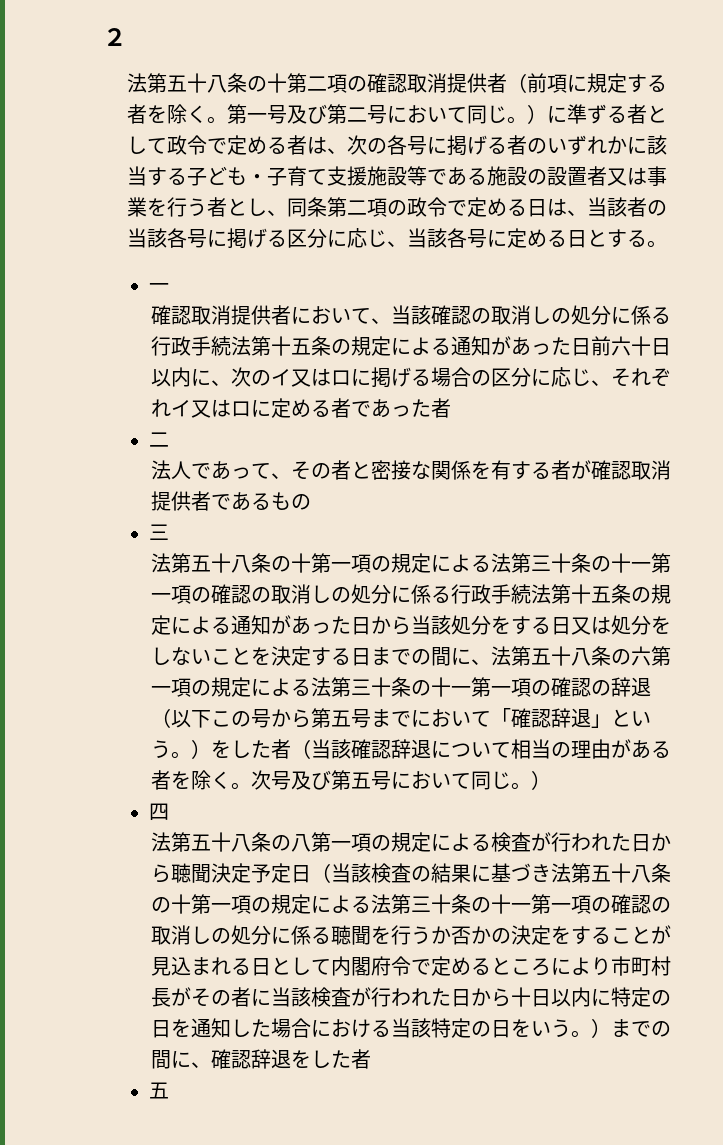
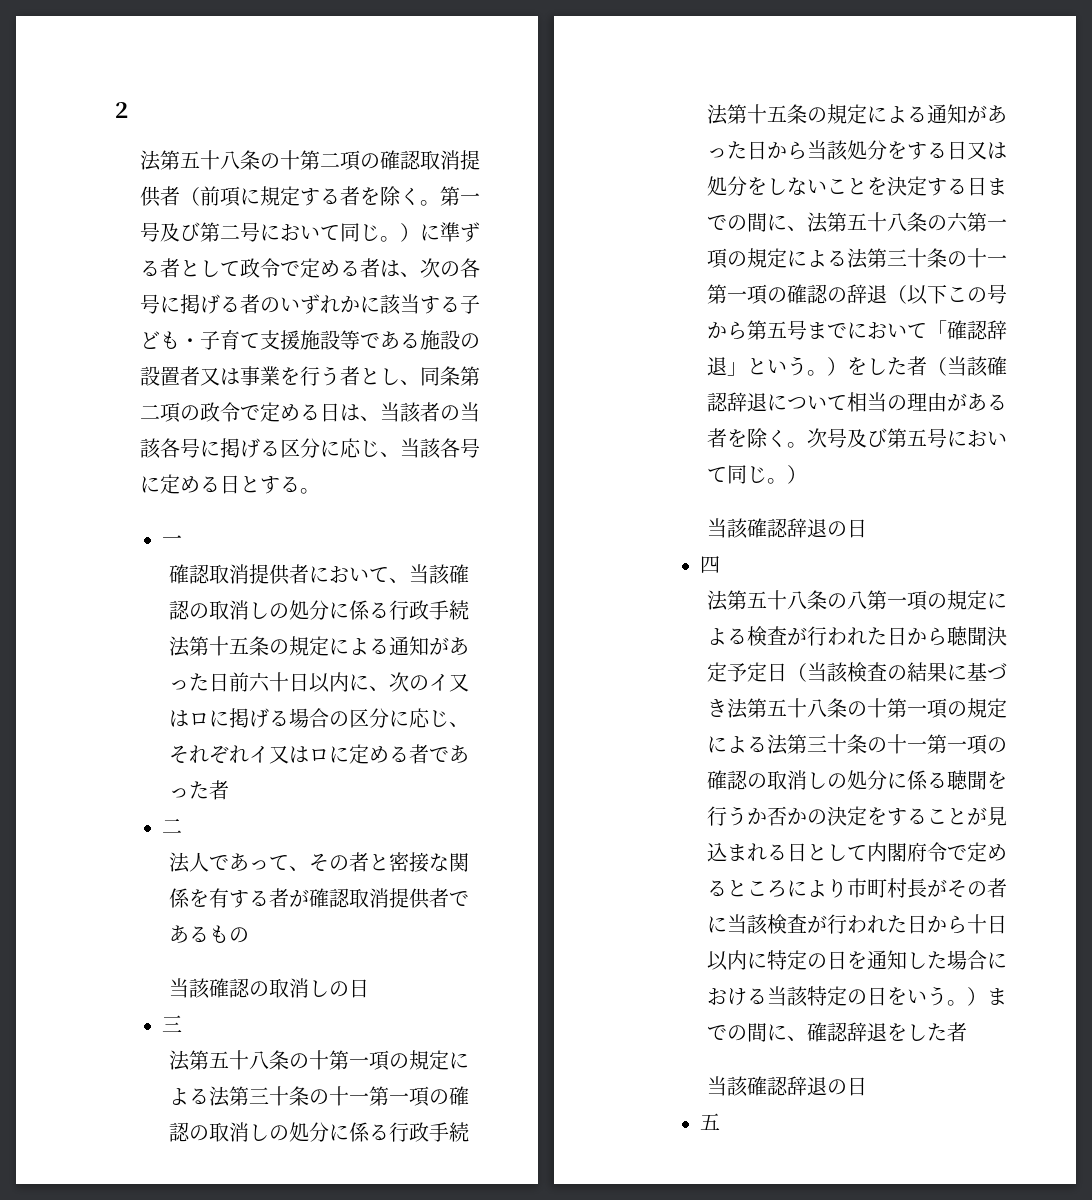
(311, 502) none -> [168,978,369,999] // 当該確認の取消しの日
(551, 780) none -> [706,518,867,539] // 当該確認辞退の日
(371, 1059) none -> [706,1076,867,1097] // 当該確認辞退の日

